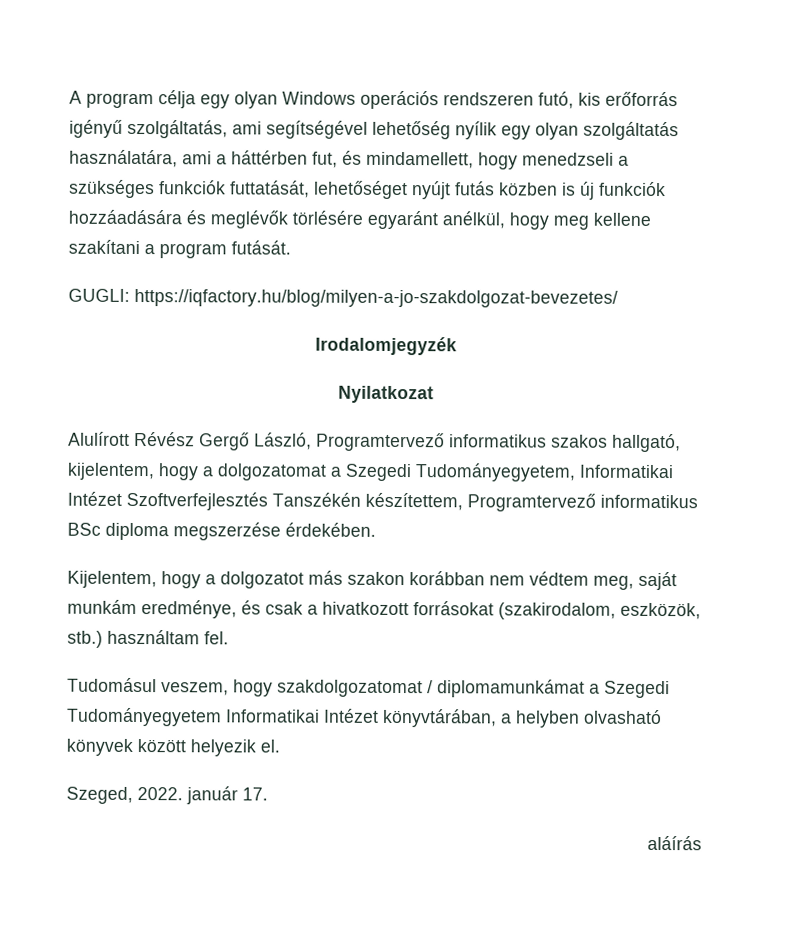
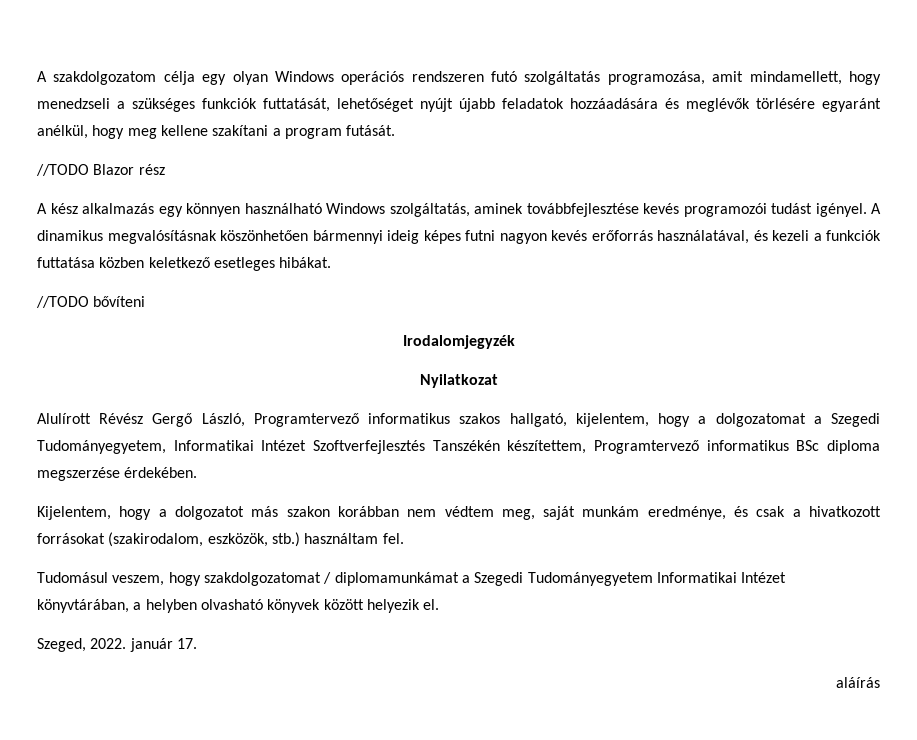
[69,90,154,109] A program -> [37,71,157,85] A szakdolgozatom
[538,91,678,109] [69,119,679,141] [69,149,362,168] futó, kis erőforrás igényű szolgáltatás, ami segítségével lehetőség nyílik egy olyan szolgáltatás használatára, ami a háttérben fut, és -> [491,71,744,85] futó szolgáltatás programozása, amit
[455,181,666,200] futás közben is új funkciók -> [459,98,564,112] újabb feladatok
[68,288,618,308] GUGLI: https://iqfactory.hu/blog/milyen-a-jo-szakdolgozat-bevezetes/ -> [36,164,165,176] [37,203,881,217] [37,230,881,244] [37,257,332,271] [36,296,146,308] //TODO Blazor rész // A kész alkalmazás egy könnyen használható Windows szolgáltatás, aminek továbbfejlesztése kevés programozói tudást igényel. A dinamikus megvalósításnak köszönhetően bármennyi ideig képes futni nagyon kevés erőforrás használatával, és kezeli a funkciók futtatása közben keletkező esetleges hibákat. // //TODO bővíteni

